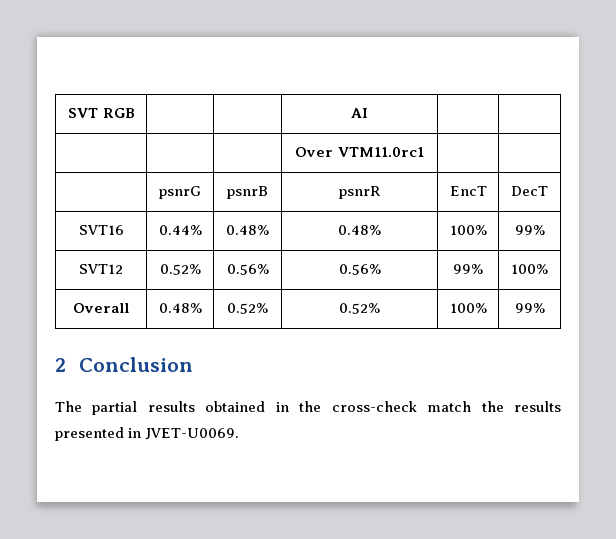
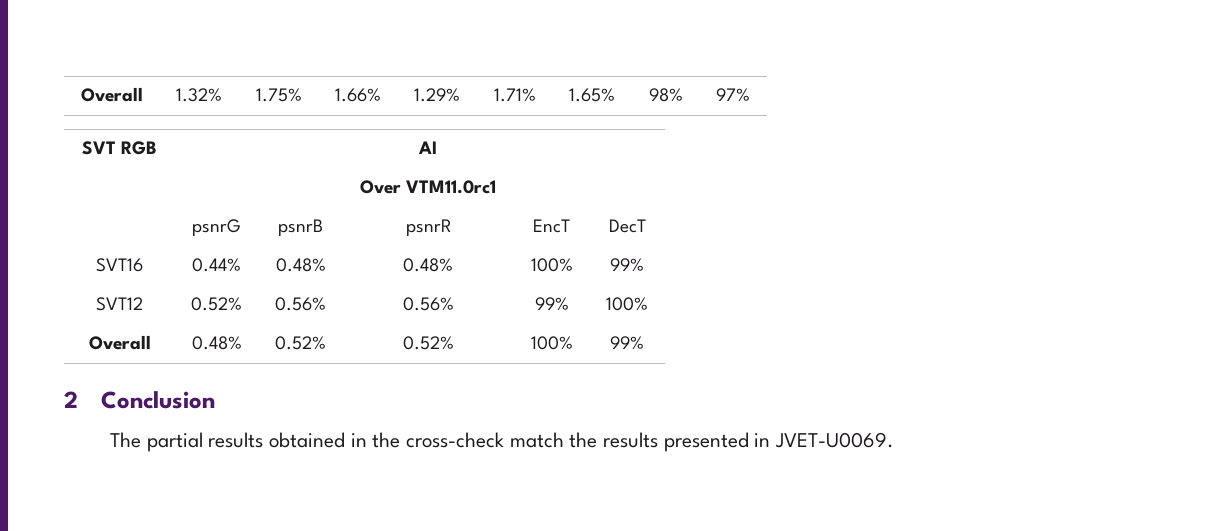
(68, 113) none -> [81,87,143,102] [176,88,222,102] [255,88,302,102] [335,88,381,102] [414,88,460,102] [493,88,536,102] [569,88,615,102] [648,88,683,102] [716,88,750,101] Overall | 1.32% | 1.75% | 1.66% | 1.29% | 1.71% | 1.65% | 98% | 97% //

